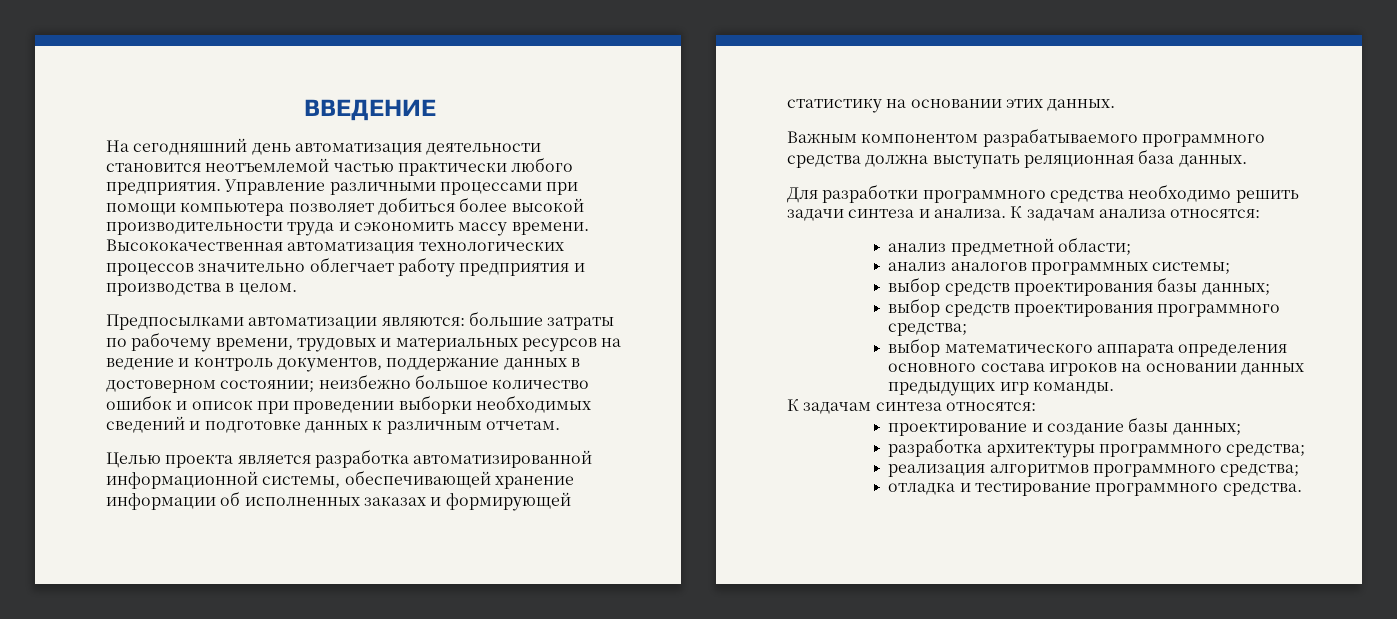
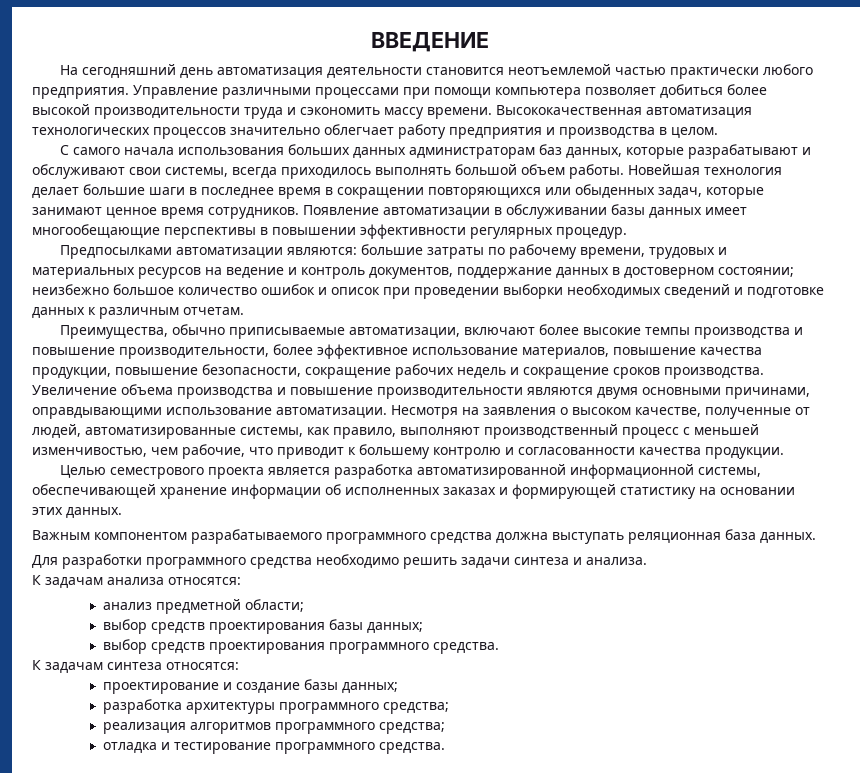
(297, 289) none -> [59,144,811,159] [32,164,782,179] [32,184,764,199] [32,204,747,219] [32,224,627,239] // С самого начала использования больших данных администраторам баз данных, которые разрабатывают и обслуживают свои системы, всегда приходилось выполнять большой объем работы. Новейшая технология делает большие шаги в последнее время в сокращении повторяющихся или обыденных задач, которые занимают ценное время сотрудников. Появление автоматизации в обслуживании базы данных имеет многообещающие перспективы в повышении эффективности регулярных процедур.
(560, 425) none -> [59,324,803,339] [32,344,762,359] [32,364,764,379] [32,384,810,399] [32,405,810,419] [32,424,759,439] [32,444,784,459] // Преимущества, обычно приписываемые автоматизации, включают более высокие темпы производства и повышение производительности, более эффективное использование материалов, повышение качества продукции, повышение безопасности, сокращение рабочих недель и сокращение сроков производства. Увеличение объема производства и повышение производительности являются двумя основными причинами, оправдывающими использование автоматизации. Несмотря на заявления о высоком качестве, полученные от людей, автоматизированные системы, как правило, выполняют производственный процесс с меньшей изменчивостью, чем рабочие, что приводит к большему контролю и согласованности качества продукции.
(161, 460) none -> [109,467,204,479] семестрового
(1006, 213) none -> (647, 561) //
[888,262,1231,275] // анализ аналогов программных системы; -> (304, 605) none
[888,323,968,336] [888,338,1288,357] [888,362,1305,376] [888,381,1115,396] средства; // выбор математического аппарата определения основного состава игроков на основании данных предыдущих игр команды. -> [432,642,499,654] средства.

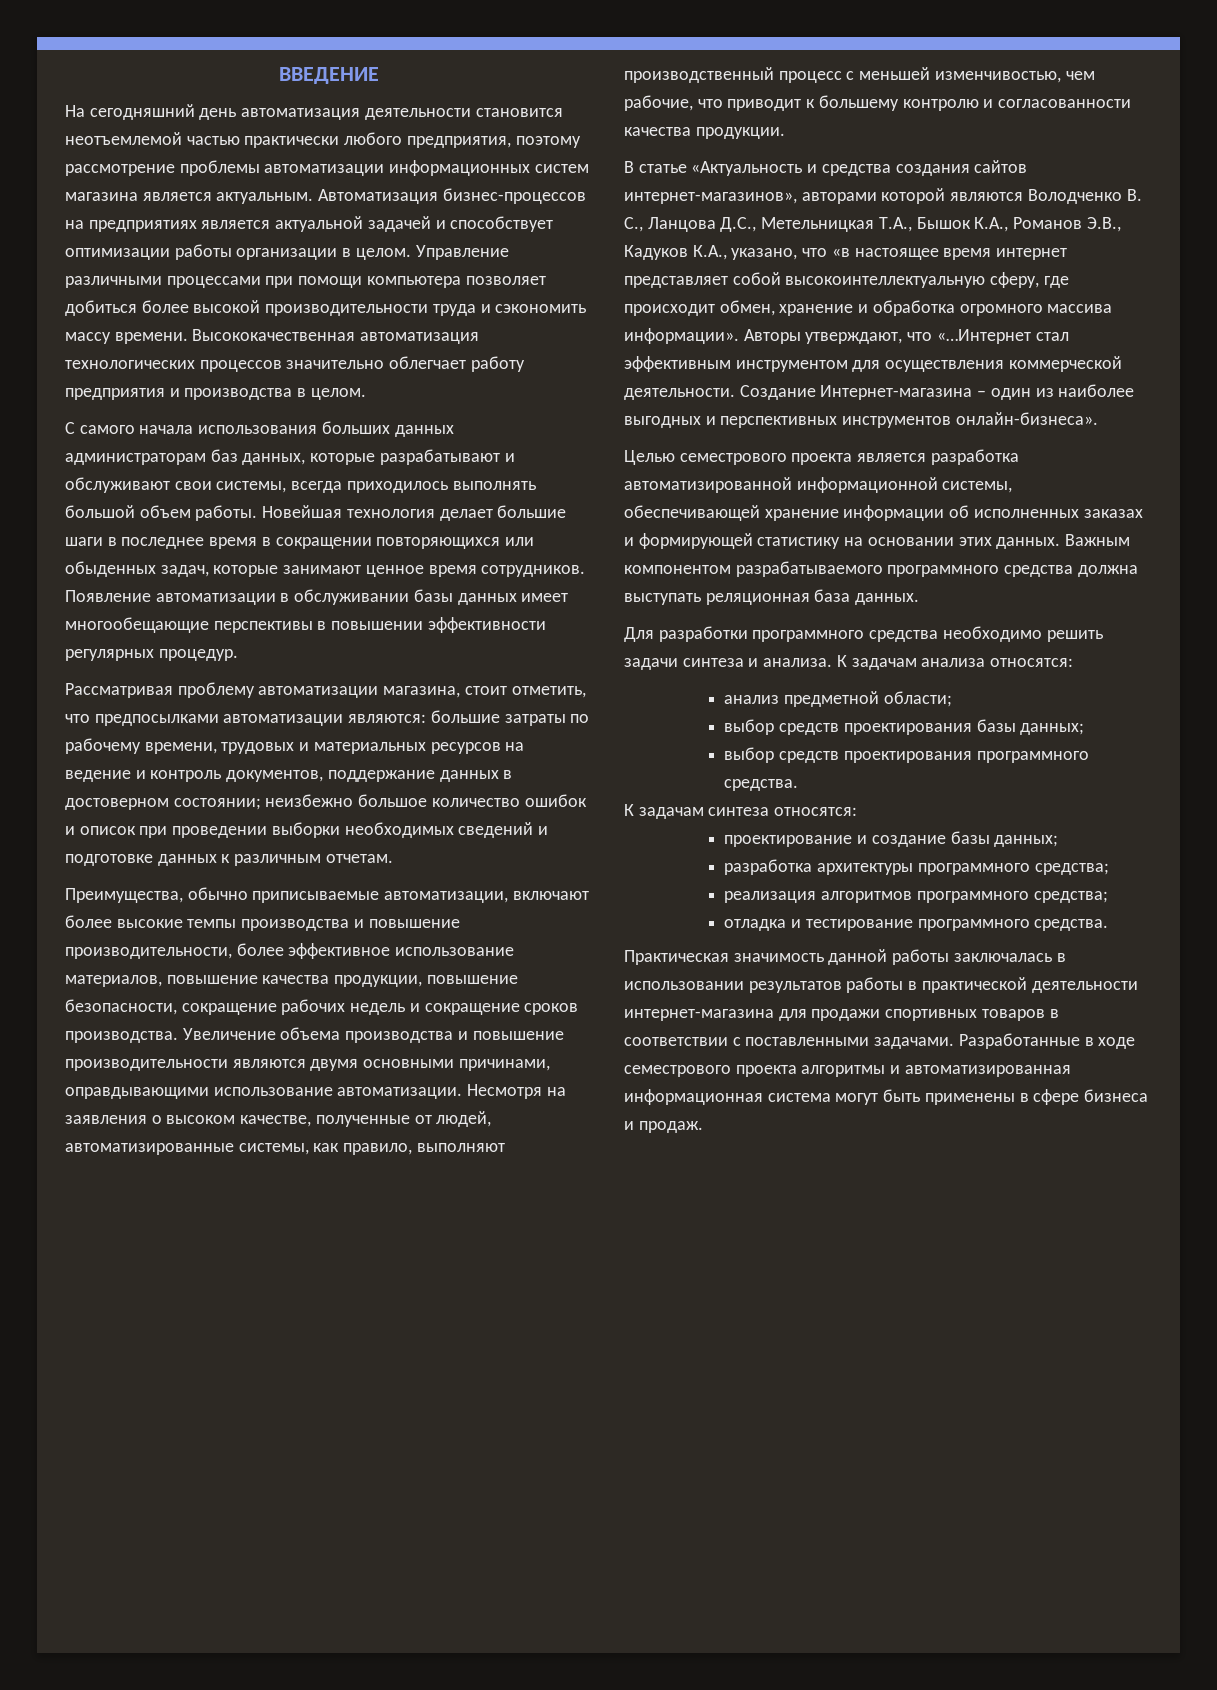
[32,87,129,99] предприятия. -> [406,136,581,148] [65,160,589,176] [65,188,586,204] [65,216,554,232] [65,244,411,260] предприятия, поэтому рассмотрение проблемы автоматизации информационных систем магазина является актуальным. Автоматизация бизнес-процессов на предприятиях является актуальной задачей и способствует оптимизации работы организации в целом.
[59,245,172,259] Предпосылками -> [65,682,586,698] [65,714,219,726] Рассматривая проблему автоматизации магазина, стоит отметить, что предпосылками
(784, 453) none -> [624,160,1028,176] [624,188,1142,204] [624,217,1121,232] [624,245,1068,260] [624,272,1069,288] [624,300,1113,316] [624,328,1069,344] [624,356,1122,372] [624,384,1135,400] [624,412,1098,428] // В статье «Актуальность и средства создания сайтов интернет-магазинов», авторами которой являются Володченко В. С., Ланцова Д.С., Метельницкая Т.А., Бышок К.А., Романов Э.В., Кадуков К.А., указано, что «в настоящее время интернет представляет собой высокоинтеллектуальную сферу, где происходит обмен, хранение и обработка огромного массива информации». Авторы утверждают, что «…Интернет стал эффективным инструментом для осуществления коммерческой деятельности. Создание Интернет-магазина – один из наиболее выгодных и перспективных инструментов онлайн-бизнеса».
(122, 512) // -> (1061, 543) none
(647, 561) // -> (833, 662) none
(445, 748) none -> [624,949,1066,965] [624,977,1138,993] [624,1009,1059,1021] [624,1033,1136,1049] [624,1065,1071,1077] [624,1089,1149,1105] [624,1121,703,1133] // Практическая значимость данной работы заключалась в использовании результатов работы в практической деятельности интернет-магазина для продажи спортивных товаров в соответствии с поставленными задачами. Разработанные в ходе семестрового проекта алгоритмы и автоматизированная информационная система могут быть применены в сфере бизнеса и продаж.

